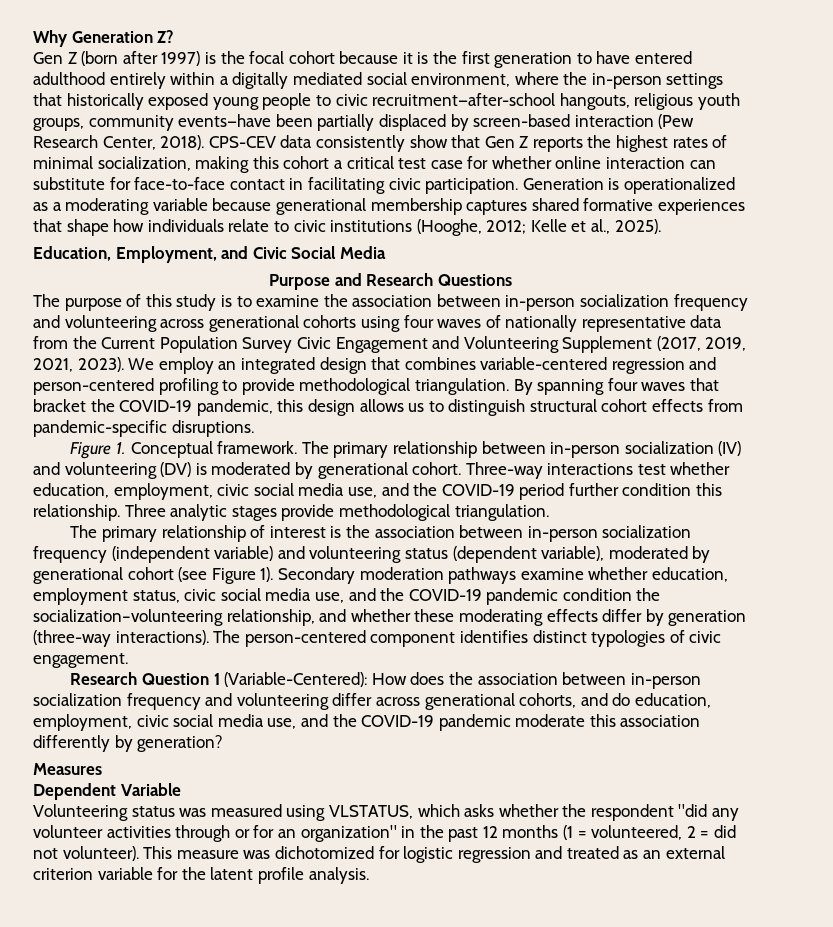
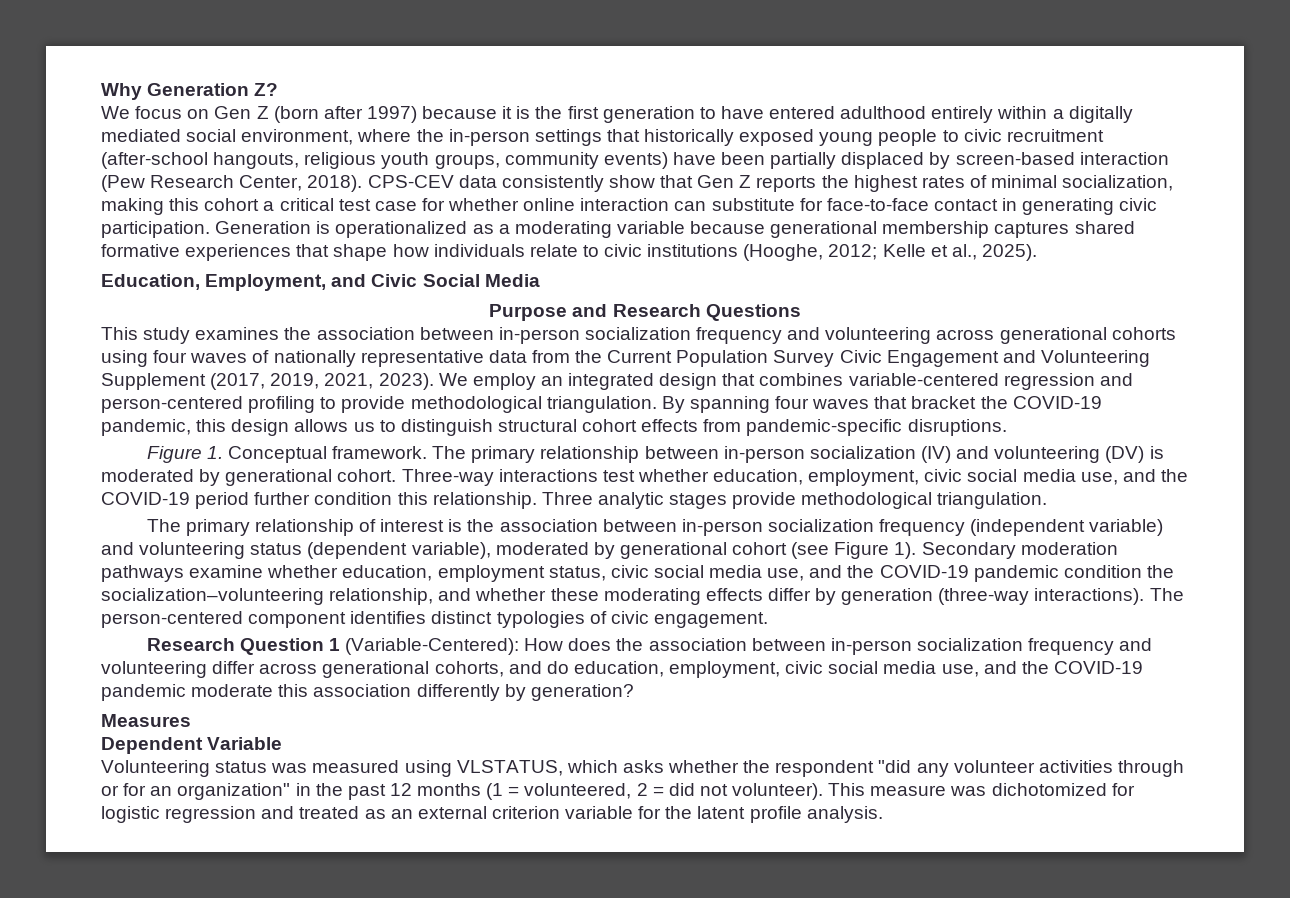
(175, 36) none -> [101,106,210,119] We focus on
[204,51,335,64] is the focal cohort -> (417, 114) none
[372,93,556,106] recruitment—after-school -> [1006,129,1104,142] [101,152,208,169] recruitment (after-school
[178,114,272,127] events—have -> [603,152,716,169] events) have
[307,177,385,194] facilitating -> [1022,198,1115,215] generating
[33,294,320,311] The purpose of this study is to examine -> [101,327,280,344] This study examines

